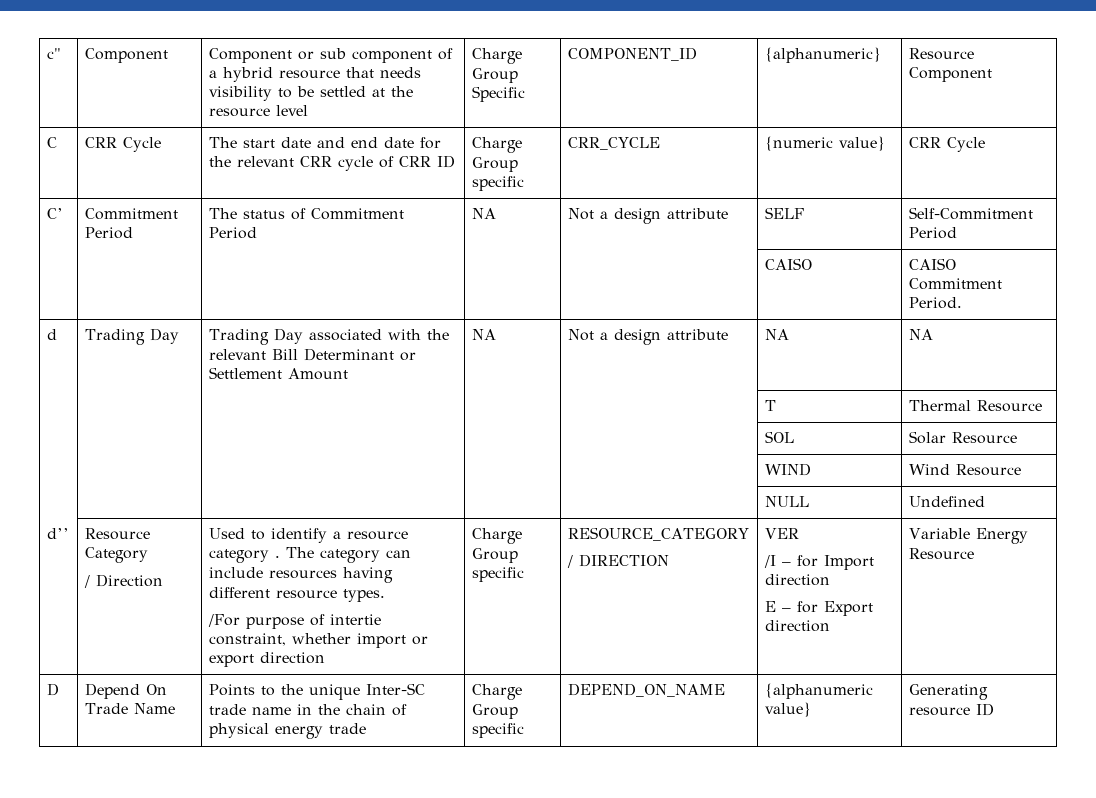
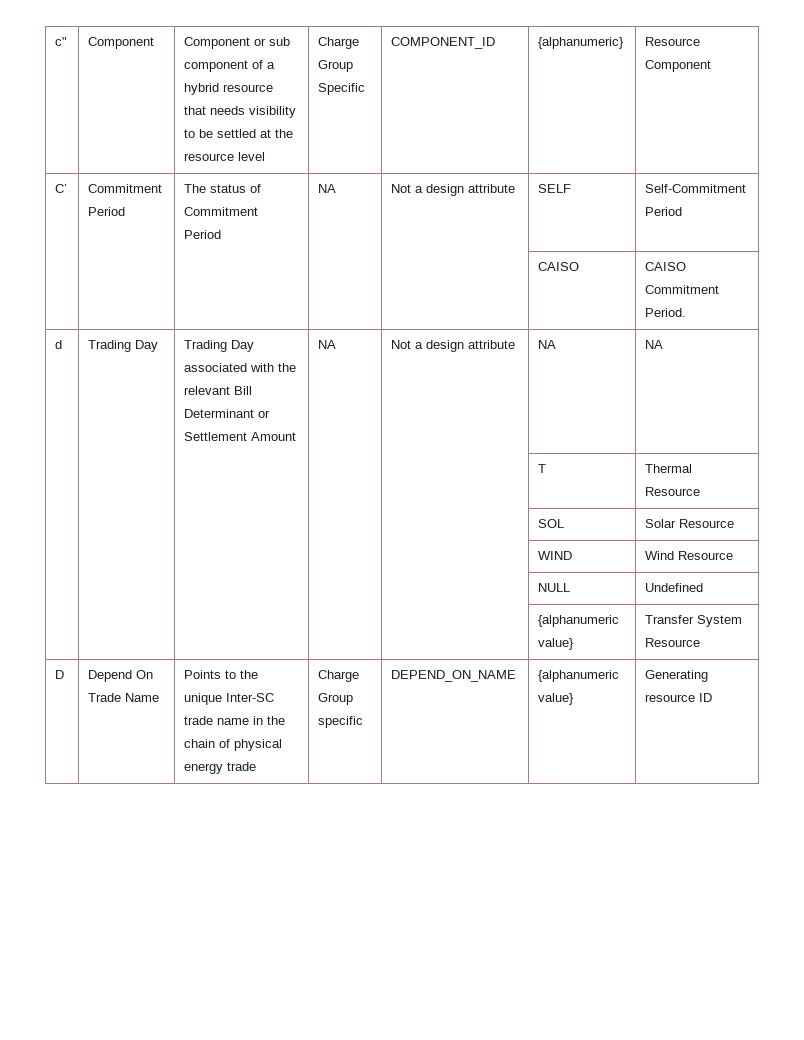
[46,137,57,148] [84,137,161,152] [208,137,441,149] [208,155,455,171] [471,137,522,153] [471,157,518,172] [471,176,524,191] [567,137,660,150] [764,136,885,151] [908,137,985,152] // C | CRR Cycle | The start date and end date for the relevant CRR cycle of CRR ID | Charge Group specific | CRR_CYCLE | {numeric value} | CRR Cycle -> (712, 66) none
[46,528,69,539] [84,528,150,540] [84,547,148,563] [83,574,163,588] [208,528,408,543] [208,547,411,563] [208,567,393,583] [208,587,385,602] [207,614,381,629] [208,633,428,648] [208,652,325,667] [471,528,522,544] [471,548,518,563] [471,567,524,582] [567,527,749,541] [566,554,669,568] [764,528,799,539] [763,555,874,570] [764,574,830,586] [764,601,873,616] [764,620,830,632] [908,528,1028,544] d’’ | Resource Category // / Direction | Used to identify a resource category . The category can include resources having different resource types. // /For purpose of intertie constraint, whether import or export direction | Charge Group specific | RESOURCE_CATEGORY // / DIRECTION | VER // /I – for Import direction // E – for Export direction | Variable Energy -> [538,615,620,627] [538,638,575,650] [645,615,743,627] | | | | | {alphanumeric value} | Transfer System

